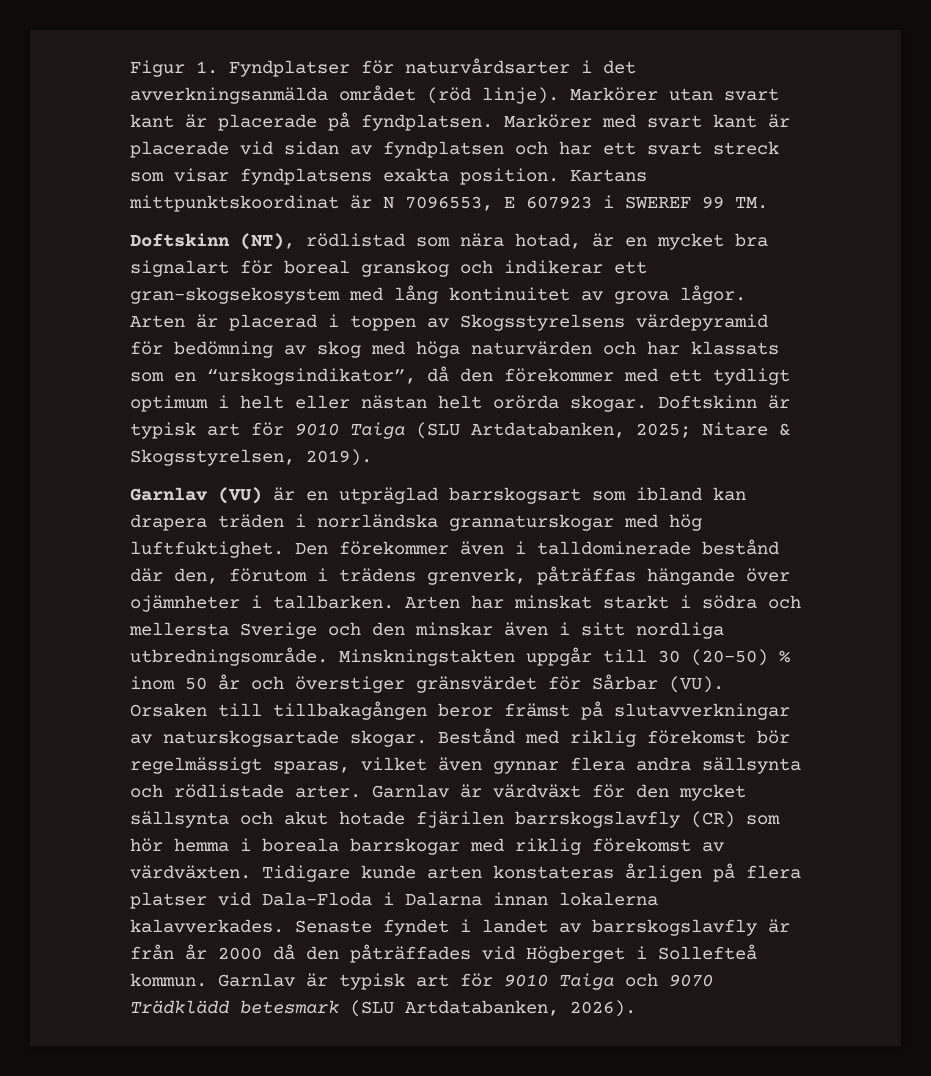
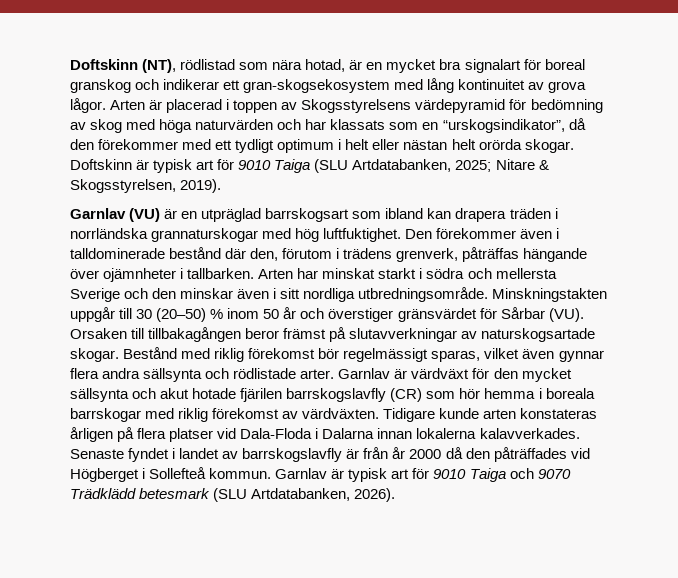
[130,58,636,77] [130,85,779,104] [130,112,790,131] [130,141,779,158] [130,168,647,185] [129,195,768,212] Figur 1. Fyndplatser för naturvårdsarter i det avverkningsanmälda området (röd linje). Markörer utan svart kant är placerade på fyndplatsen. Markörer med svart kant är placerade vid sidan av fyndplatsen och har ett svart streck som visar fyndplatsens exakta position. Kartans mittpunktskoordinat är N 7096553, E 607923 i SWEREF 99 TM. // -> (70, 64) none

